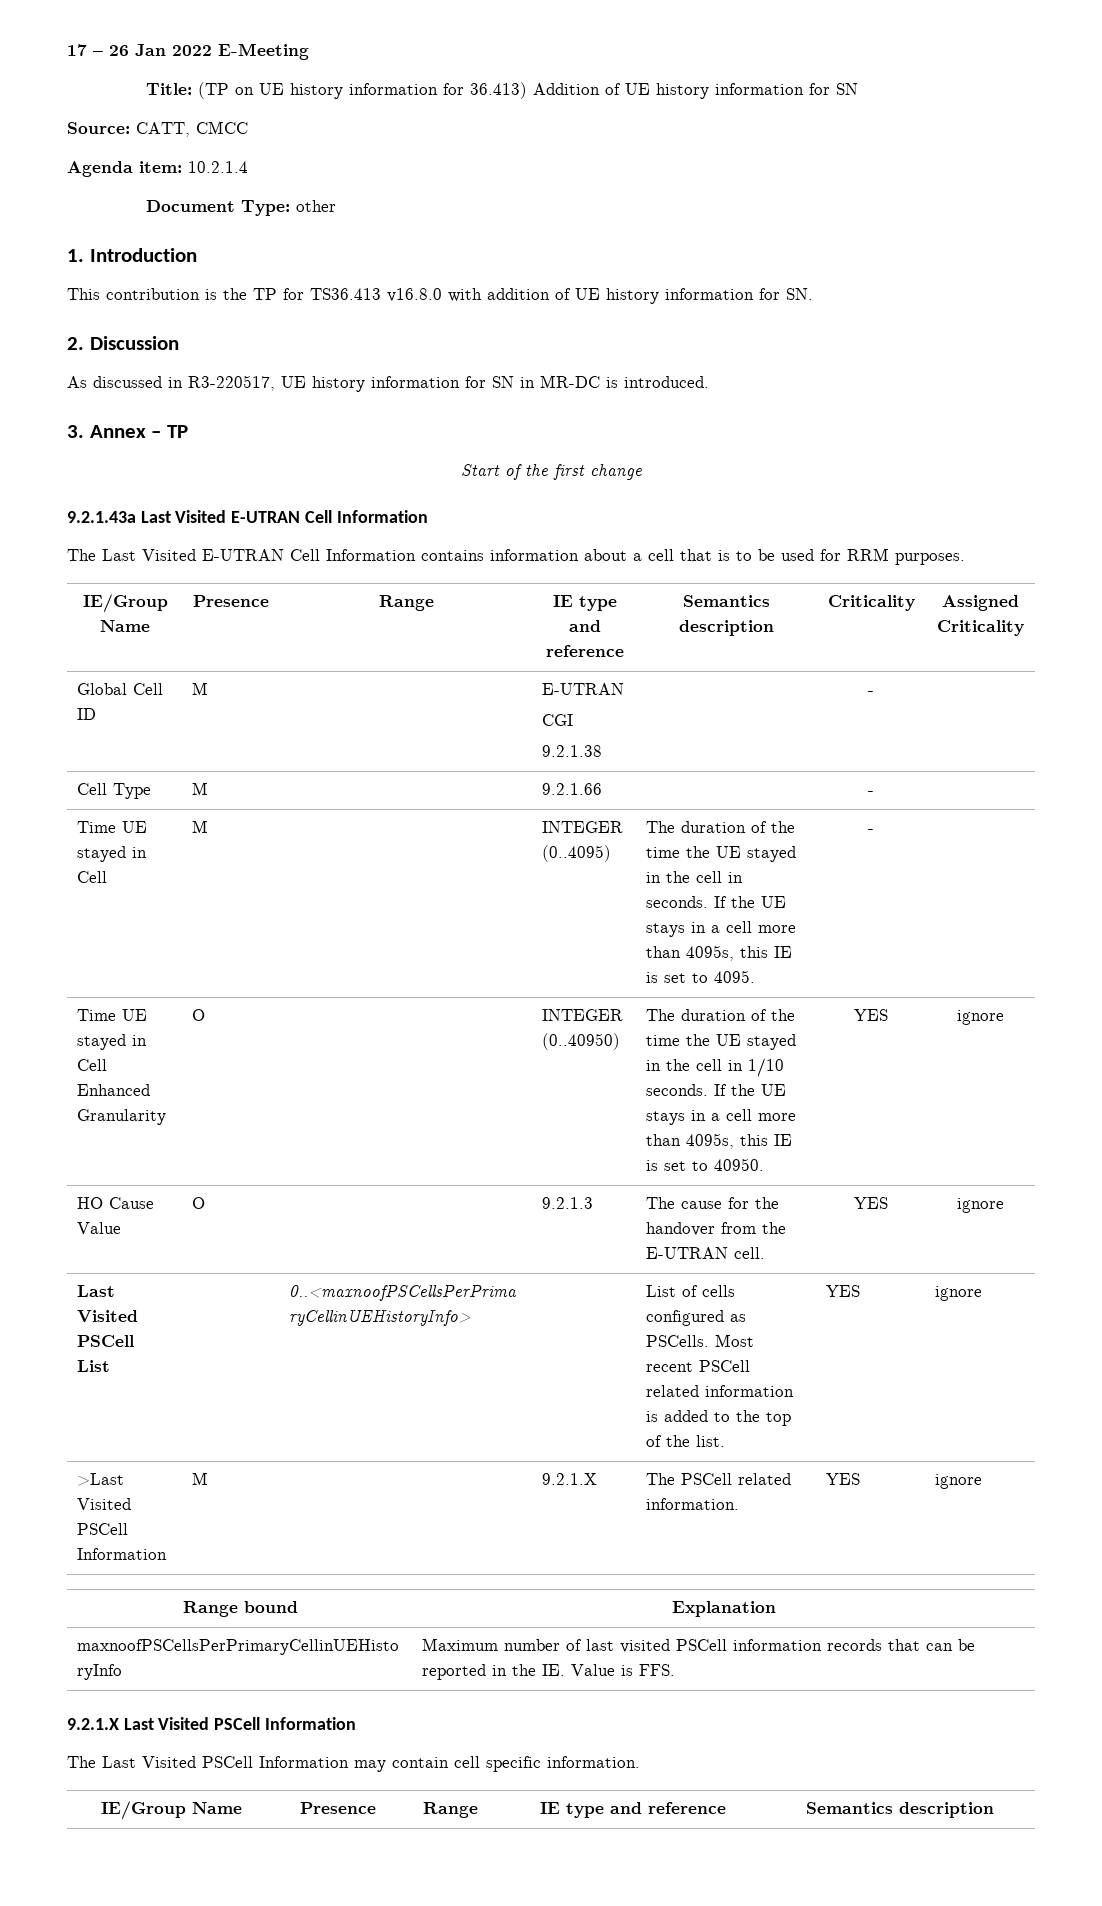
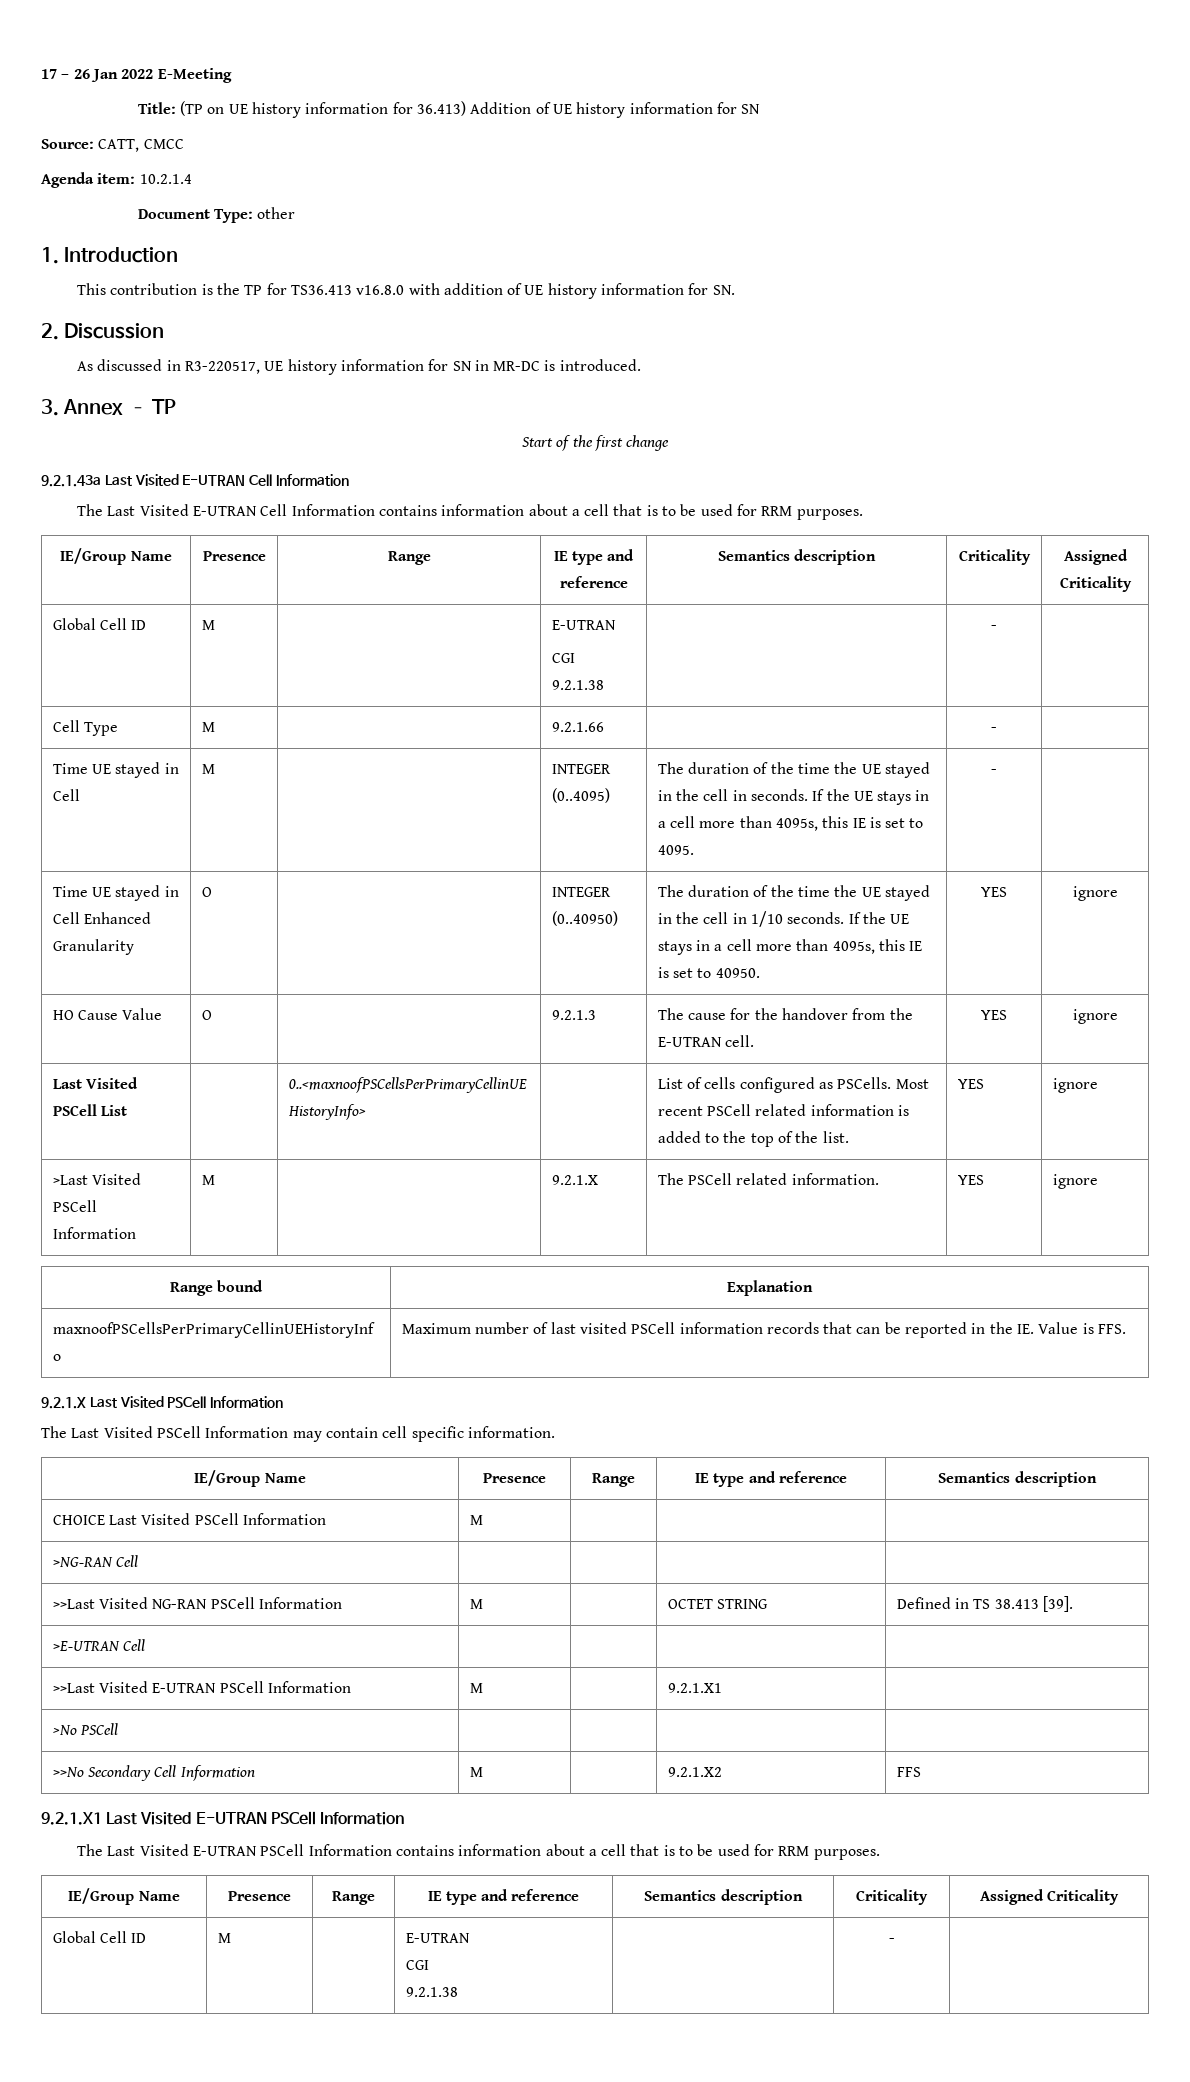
(994, 1810) none -> [52,1513,326,1525] [469,1515,483,1525] [52,1555,138,1567] [52,1597,342,1609] [469,1599,483,1609] [667,1599,768,1609] [896,1596,1073,1612] [52,1639,145,1651] [52,1681,351,1693] [469,1683,483,1693] [667,1683,722,1693] [52,1723,118,1735] [52,1765,255,1781] [469,1767,483,1777] [667,1767,722,1777] [896,1767,921,1777] [41,1811,404,1825] [76,1844,880,1860] [68,1888,180,1905] [227,1891,291,1901] [332,1891,375,1905] [427,1889,580,1905] [644,1889,803,1905] [856,1889,928,1905] [979,1889,1120,1905] [52,1931,147,1943] [217,1933,231,1943] [405,1933,470,1943] [405,1960,429,1970] [405,1987,458,1997] [888,1938,895,1943] // CHOICE Last Visited PSCell Information | M | | | // >NG-RAN Cell | | | | // >>Last Visited NG-RAN PSCell Information | M | | OCTET STRING | Defined in TS 38.413 [39]. // >E-UTRAN Cell | | | | // >>Last Visited E-UTRAN PSCell Information | M | | 9.2.1.X1 | // >No PSCell | | | | // >>No Secondary Cell Information | M | | 9.2.1.X2 | FFS // 9.2.1.X1 Last Visited E-UTRAN PSCell Information // The Last Visited E-UTRAN PSCell Information contains information about a cell that is to be used for RRM purposes. // IE/Group Name | Presence | Range | IE type and reference | Semantics description | Criticality | Assigned Criticality // Global Cell ID | M | | E-UTRAN // CGI // 9.2.1.38 | | - |

